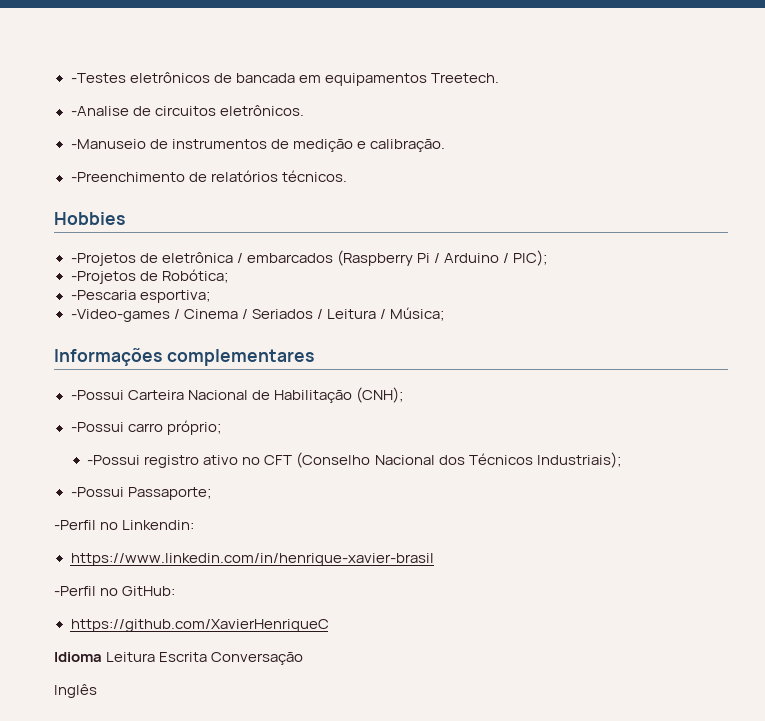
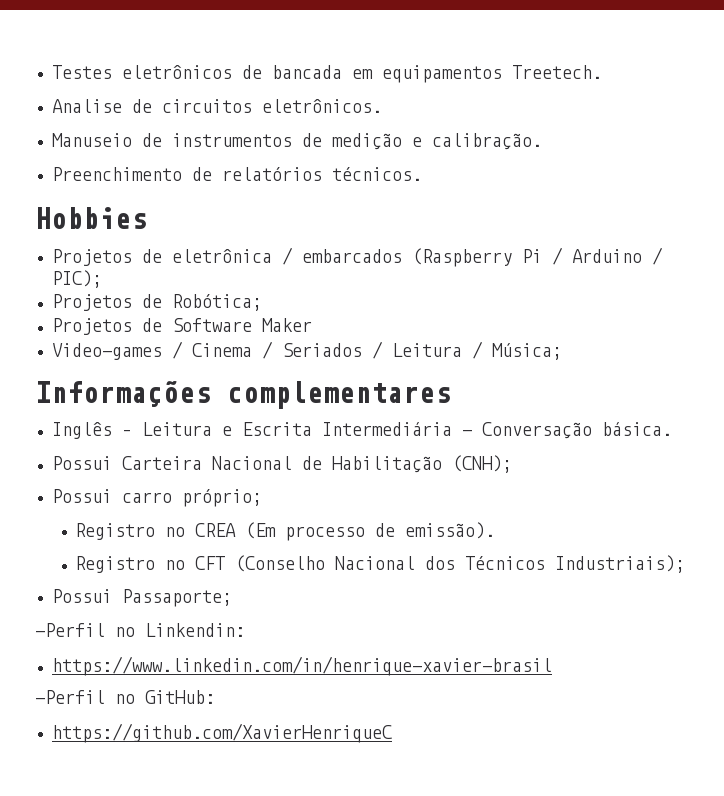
[70,73,126,83] -Testes -> [51,65,112,79] Testes
[70,106,129,116] -Analise -> [51,99,122,113] Analise
[70,139,146,149] -Manuseio -> [51,133,132,147] Manuseio
[70,172,185,182] -Preenchimento -> [51,167,182,181] Preenchimento
[70,253,136,266] -Projetos -> [51,249,132,266] Projetos
[70,271,136,284] -Projetos -> [51,294,132,311] Projetos
[70,290,211,303] [70,309,170,322] -Pescaria esportiva; // -Video-games -> [51,318,312,335] [51,343,162,360] Projetos de Software Maker // Video-games
[70,390,124,400] -Possui -> [51,422,672,439] [51,456,112,470] Inglês – Leitura e Escrita Intermediária - Conversação básica. // Possui
[70,422,124,432] -Possui -> [51,489,112,503] Possui
[87,455,239,468] -Possui registro ativo -> [75,522,496,541] [75,556,156,573] Registro no CREA (Em processo de emissão). // Registro
[70,487,124,497] -Possui -> [51,589,112,603] Possui
[54,652,304,665] [54,684,97,698] // Idioma Leitura Escrita Conversação // Inglês -> (392, 733) none

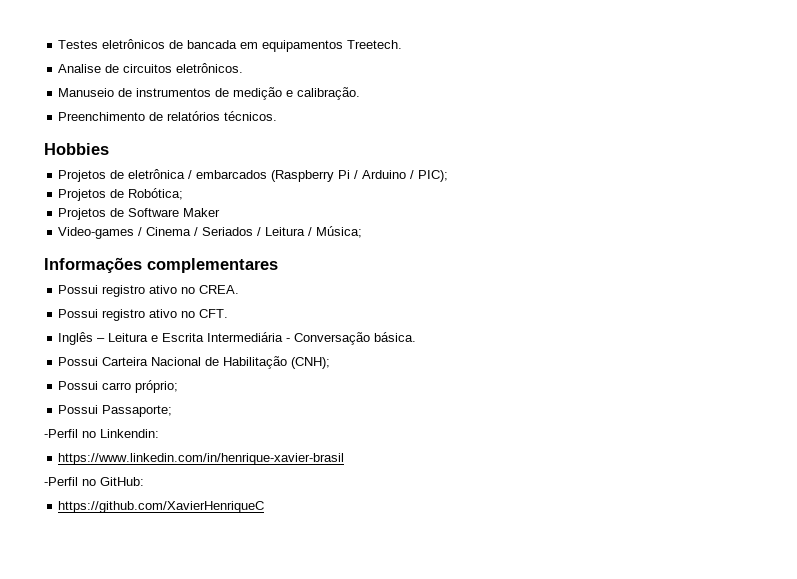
(451, 395) none -> [58,285,240,297] [58,309,229,321] // Possui registro ativo no CREA. // Possui registro ativo no CFT.
[75,522,496,541] [75,555,686,573] // Registro no CREA (Em processo de emissão). // Registro no CFT (Conselho Nacional dos Técnicos Industriais); -> (179, 386) none

